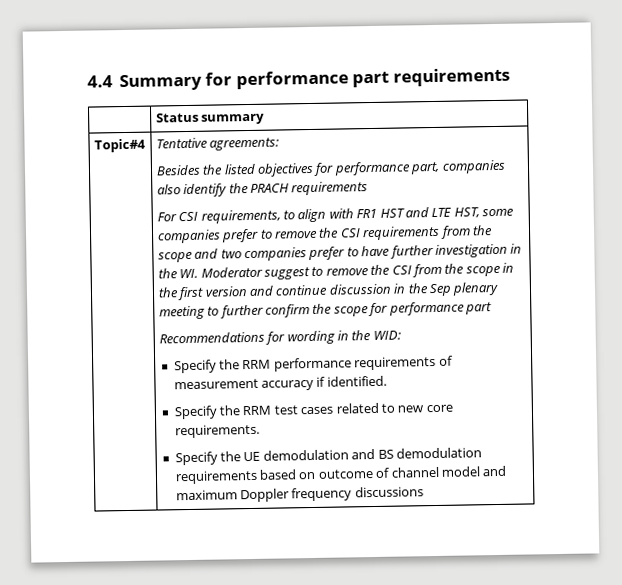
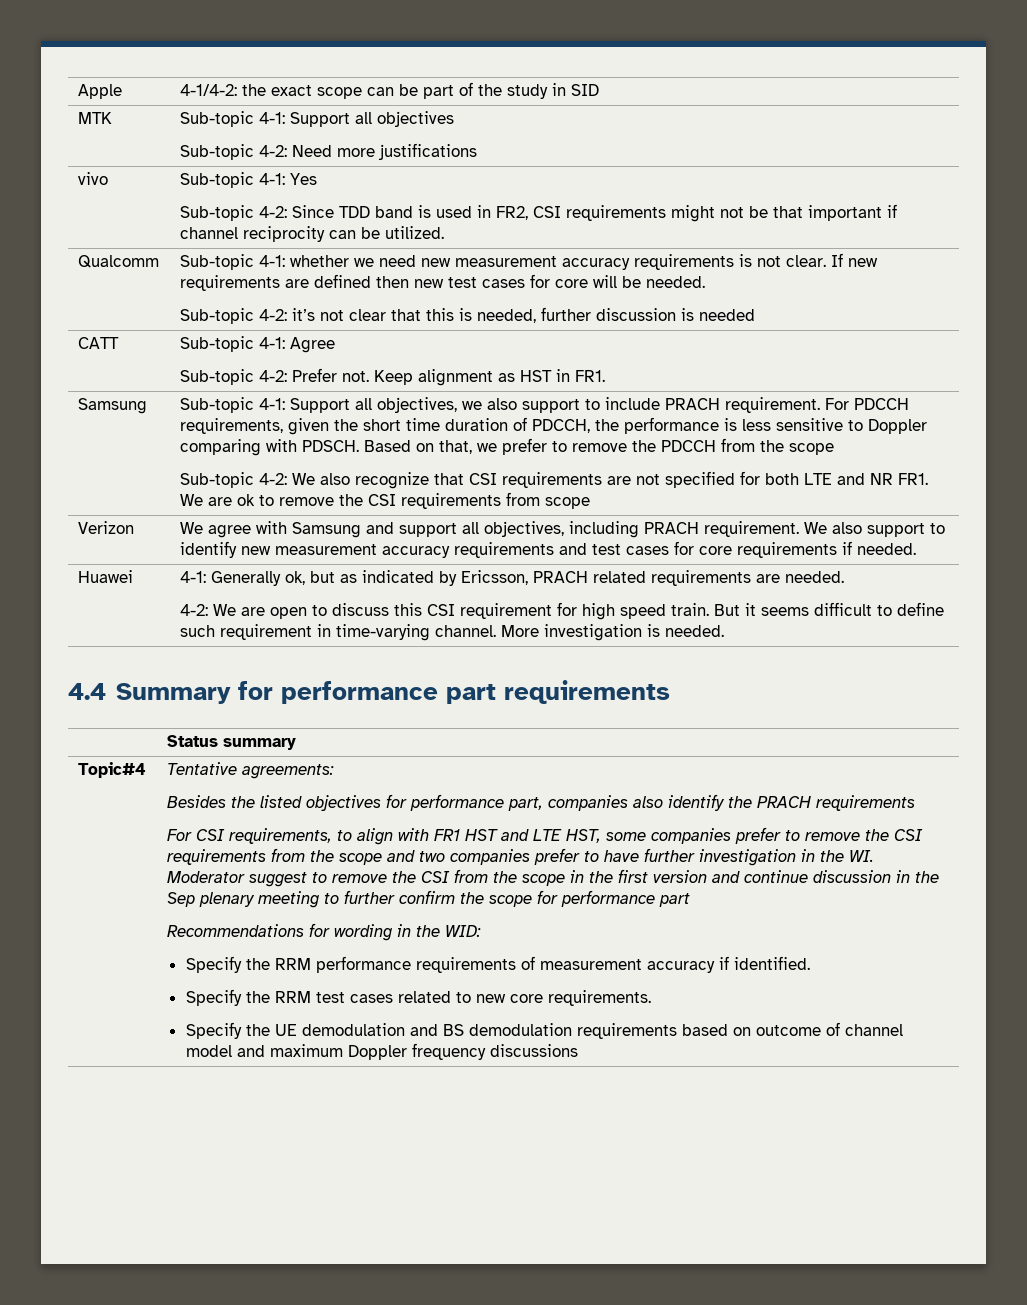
(87, 81) none -> [78,84,123,99] [180,82,600,99] [78,112,113,124] [180,111,455,127] [180,143,478,160] [78,172,109,185] [180,172,318,188] [180,204,898,222] [180,226,445,242] [78,255,160,268] [180,253,879,270] [180,274,706,291] [180,307,756,324] [78,337,120,349] [180,336,336,353] [180,368,606,386] [78,398,148,414] [180,397,910,413] [180,417,928,435] [180,438,835,456] [180,471,929,489] [180,492,591,509] [78,521,135,534] [180,521,946,538] [180,541,917,558] [78,570,134,583] [180,570,845,586] [180,602,945,620] [180,624,725,641] Apple | 4-1/4-2: the exact scope can be part of the study in SID // MTK | Sub-topic 4-1: Support all objectives // Sub-topic 4-2: Need more justifications // vivo | Sub-topic 4-1: Yes // Sub-topic 4-2: Since TDD band is used in FR2, CSI requirements might not be that important if channel reciprocity can be utilized. // Qualcomm | Sub-topic 4-1: whether we need new measurement accuracy requirements is not clear. If new requirements are defined then new test cases for core will be needed. // Sub-topic 4-2: it’s not clear that this is needed, further discussion is needed // CATT | Sub-topic 4-1: Agree // Sub-topic 4-2: Prefer not. Keep alignment as HST in FR1. // Samsung | Sub-topic 4-1: Support all objectives, we also support to include PRACH requirement. For PDCCH requirements, given the short time duration of PDCCH, the performance is less sensitive to Doppler comparing with PDSCH. Based on that, we prefer to remove the PDCCH from the scope // Sub-topic 4-2: We also recognize that CSI requirements are not specified for both LTE and NR FR1. We are ok to remove the CSI requirements from scope // Verizon | We agree with Samsung and support all objectives, including PRACH requirement. We also support to identify new measurement accuracy requirements and test cases for core requirements if needed. // Huawei | 4-1: Generally ok, but as indicated by Ericsson, PRACH related requirements are needed. // 4-2: We are open to discuss this CSI requirement for high speed train. But it seems difficult to define such requirement in time-varying channel. More investigation is needed. //

